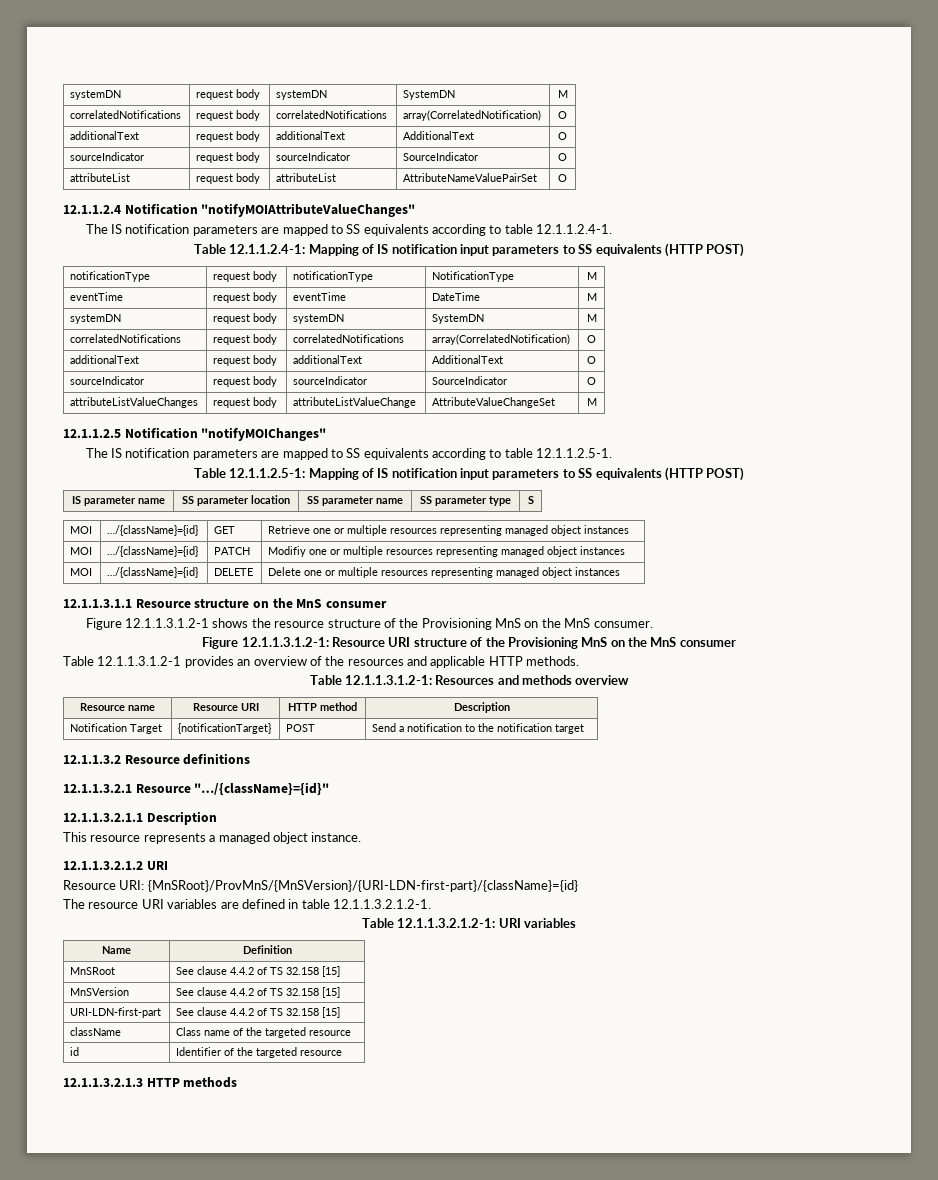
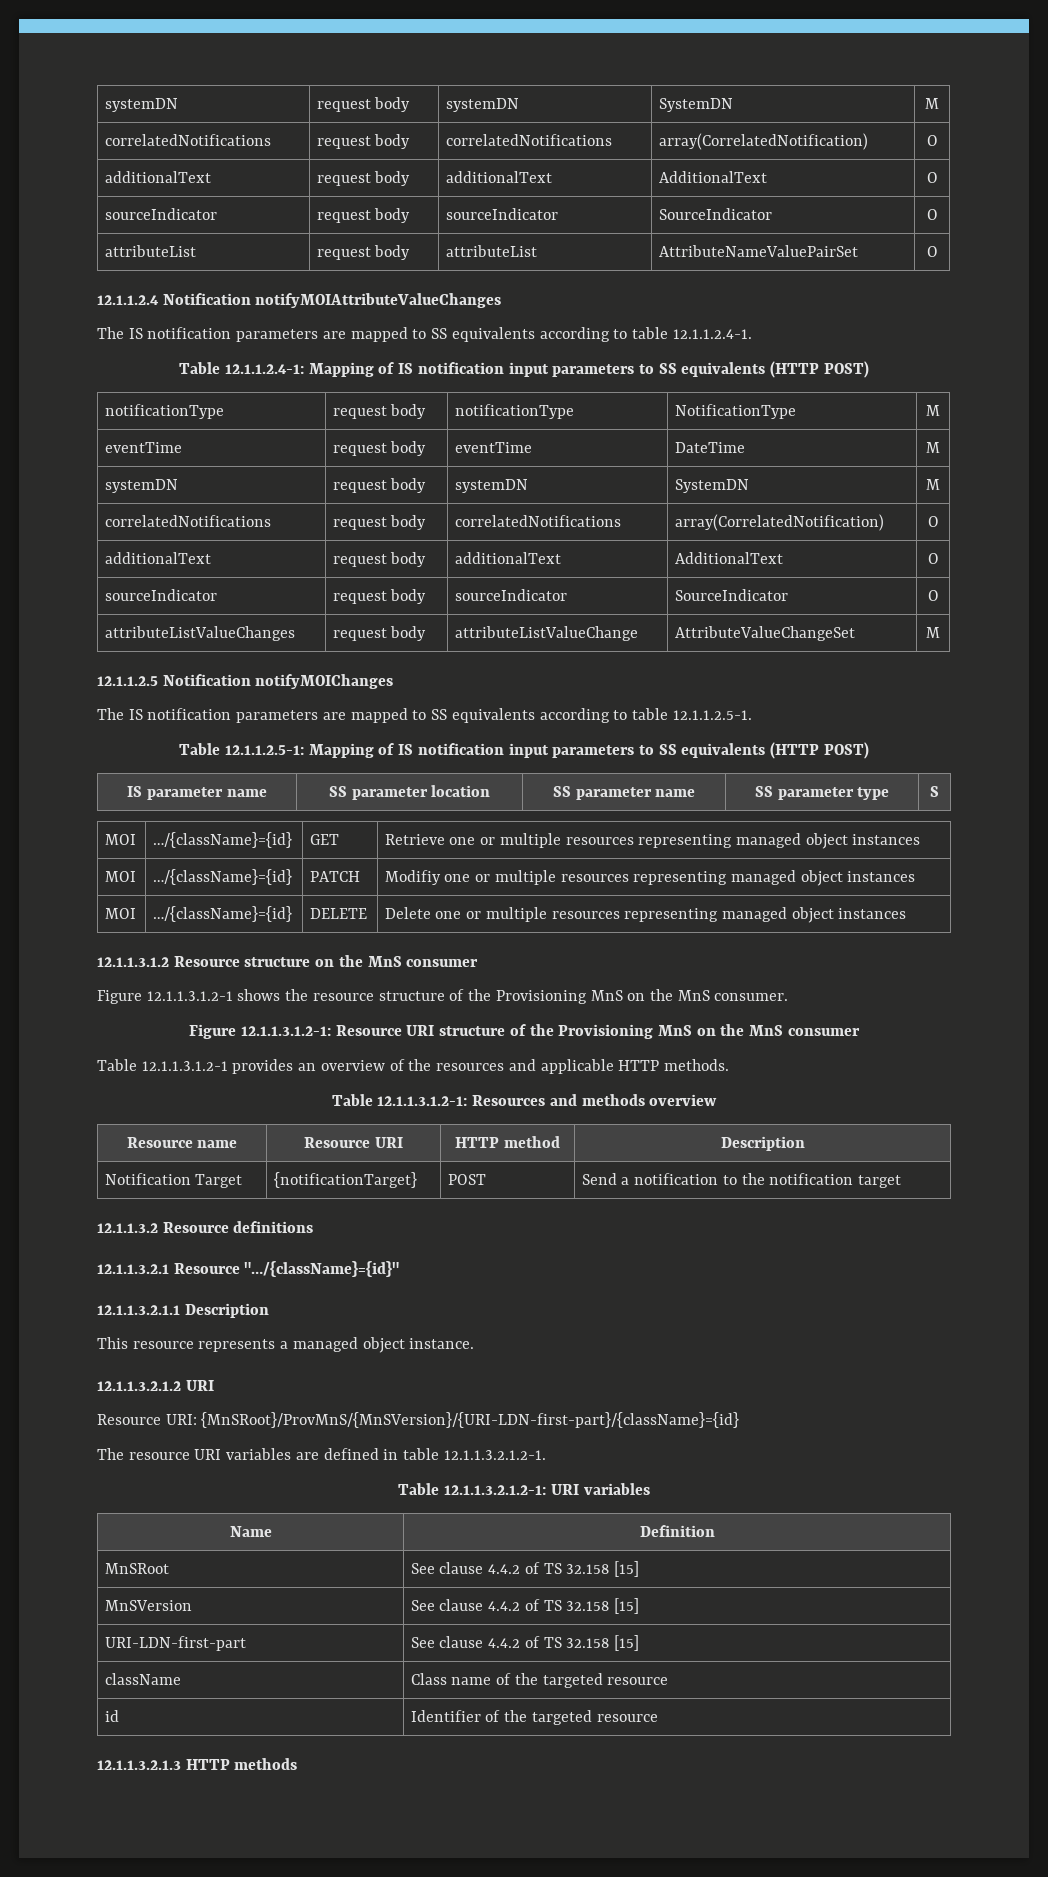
[201,203,416,217] "notifyMOIAttributeValueChanges" -> [255,293,502,308] notifyMOIAttributeValueChanges
[201,427,327,441] "notifyMOIChanges" -> [255,674,394,689] notifyMOIChanges
[63,599,132,608] 12.1.1.3.1.1 -> [97,957,169,967] 12.1.1.3.1.2

